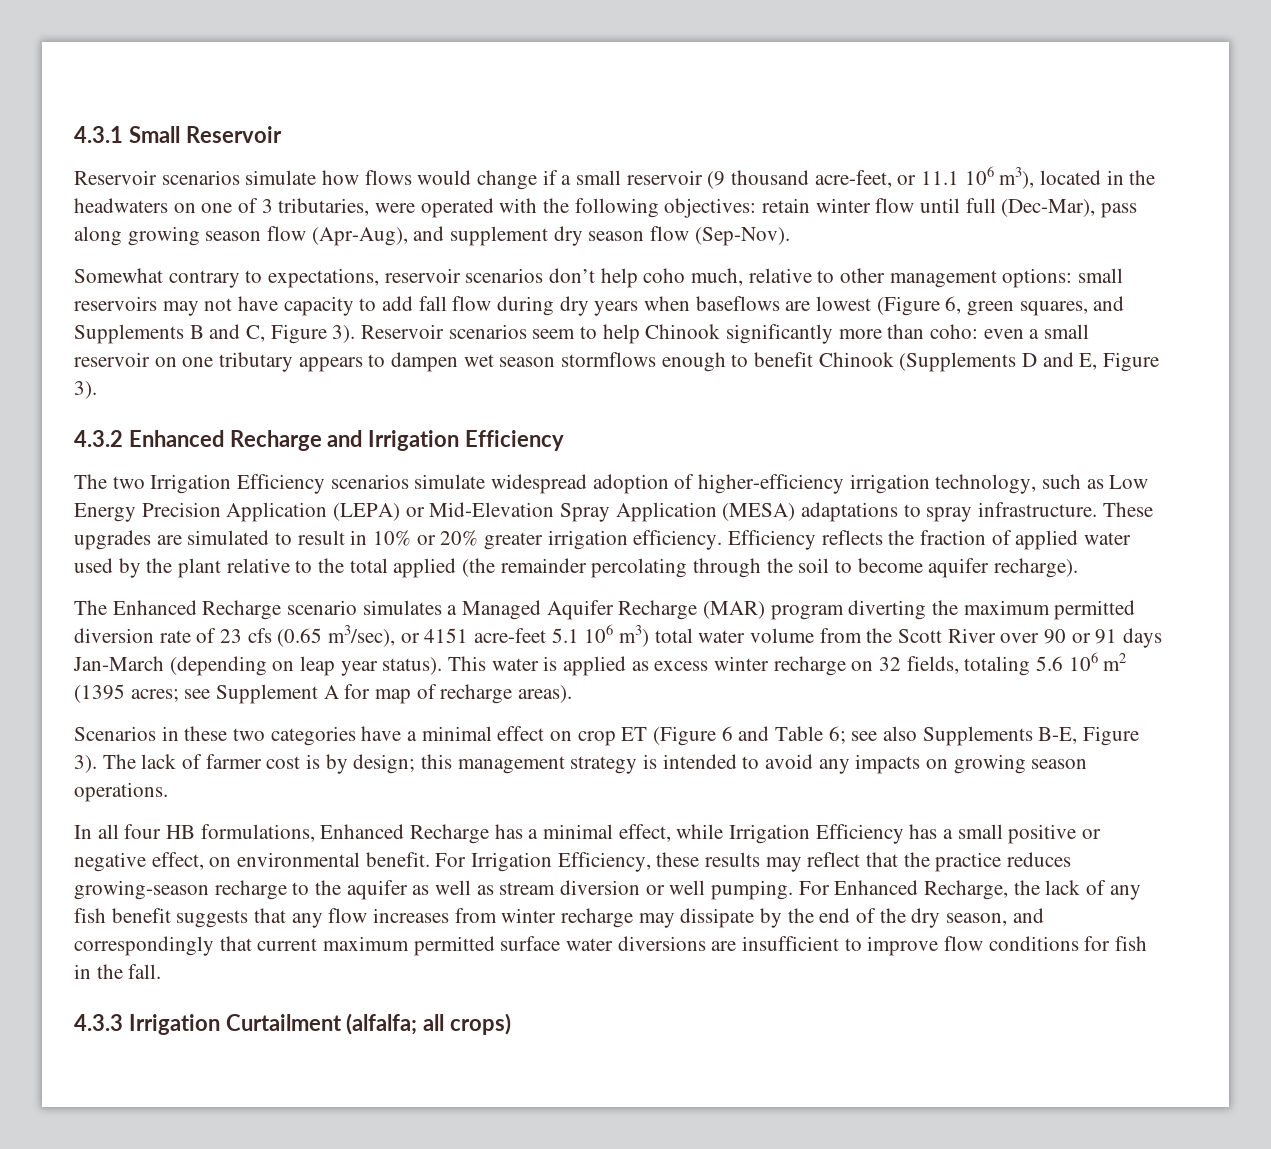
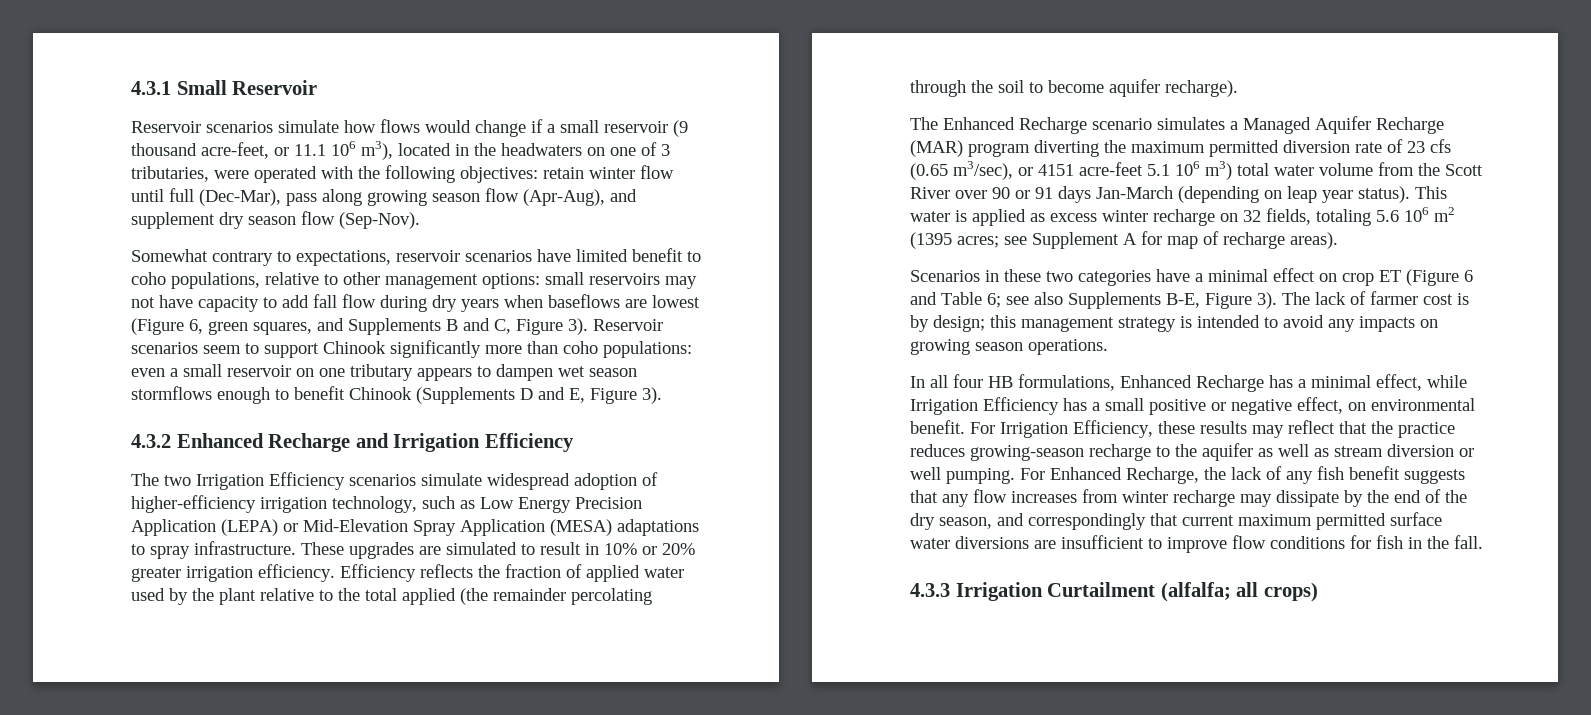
[549,268,744,288] don’t help coho much, -> [537,248,701,262] [131,272,260,289] have limited benefit to coho populations,
[602,324,640,344] help -> [264,343,319,358] support
[930,324,979,339] coho: -> [563,341,692,358] coho populations:

